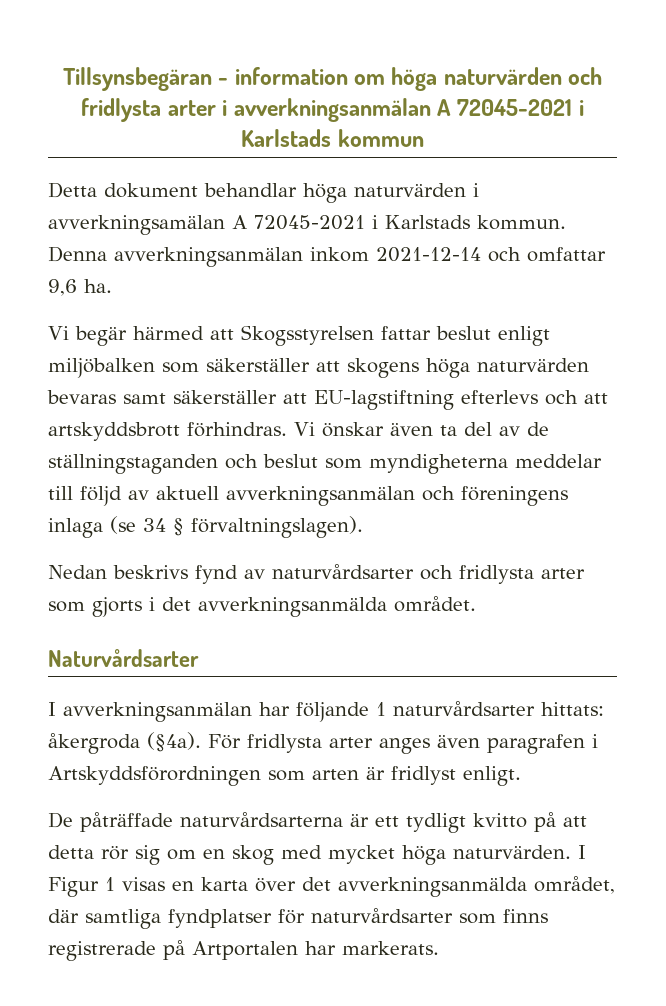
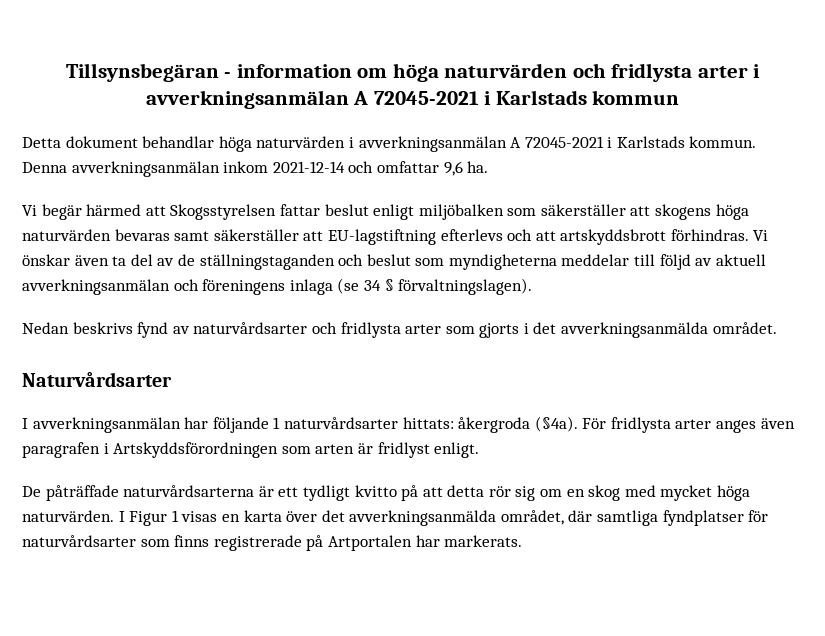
[48,215,225,235] avverkningsamälan -> [358,136,507,152] avverkningsanmälan

